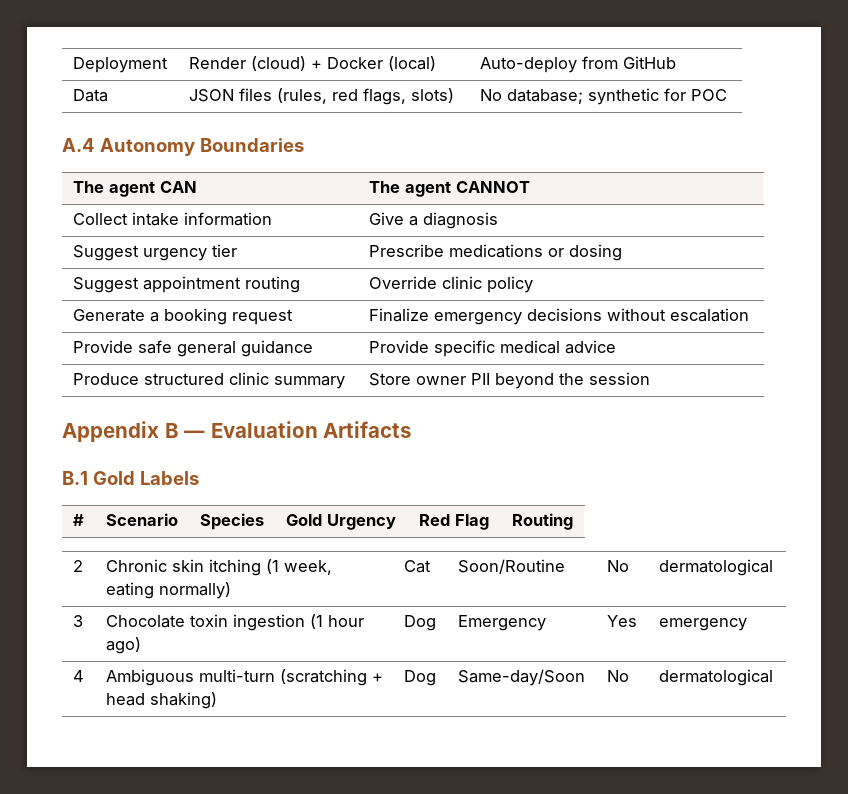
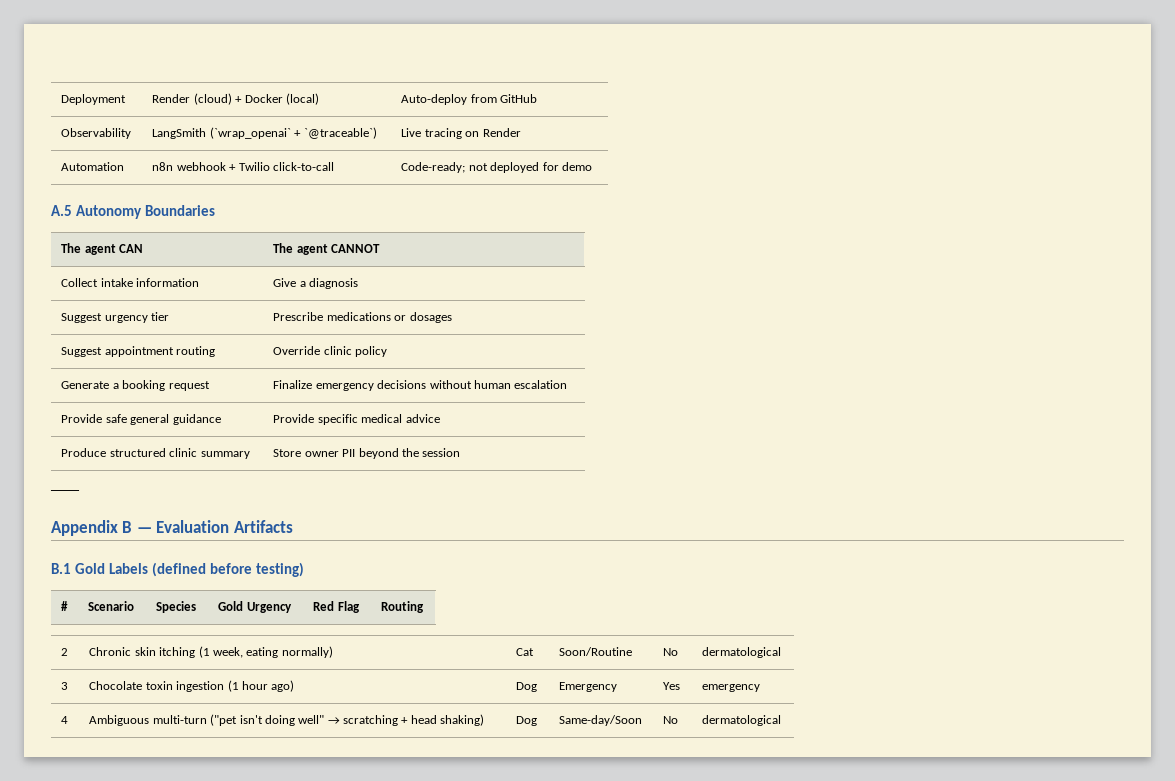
[72,89,108,102] [188,88,454,105] [479,88,727,105] [62,138,95,152] Data | JSON files (rules, red flags, slots) | No database; synthetic for POC // A.4 -> [61,128,132,139] [152,127,377,139] [401,128,521,139] [61,162,125,171] [152,162,334,171] [401,162,592,173] [51,205,72,216] Observability | LangSmith (`wrap_openai` + `@traceable`) | Live tracing on Render // Automation | n8n webhook + Twilio click-to-call | Code-ready; not deployed for demo // A.5
[568,244,622,261] dosing -> [409,312,452,323] dosages
(666, 314) none -> [473,380,511,389] human
(650, 378) none -> [50,490,80,495] // ────
(199, 478) none -> [152,562,305,577] (defined before testing)
[279,669,367,686] (scratching -> [210,714,399,726] ("pet isn't doing well" → scratching

